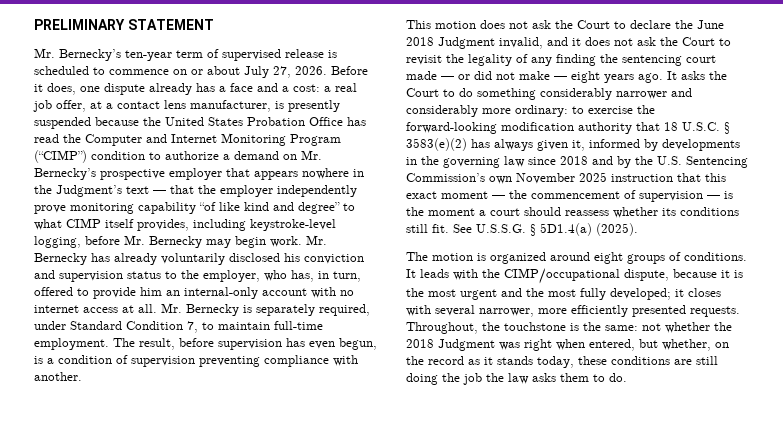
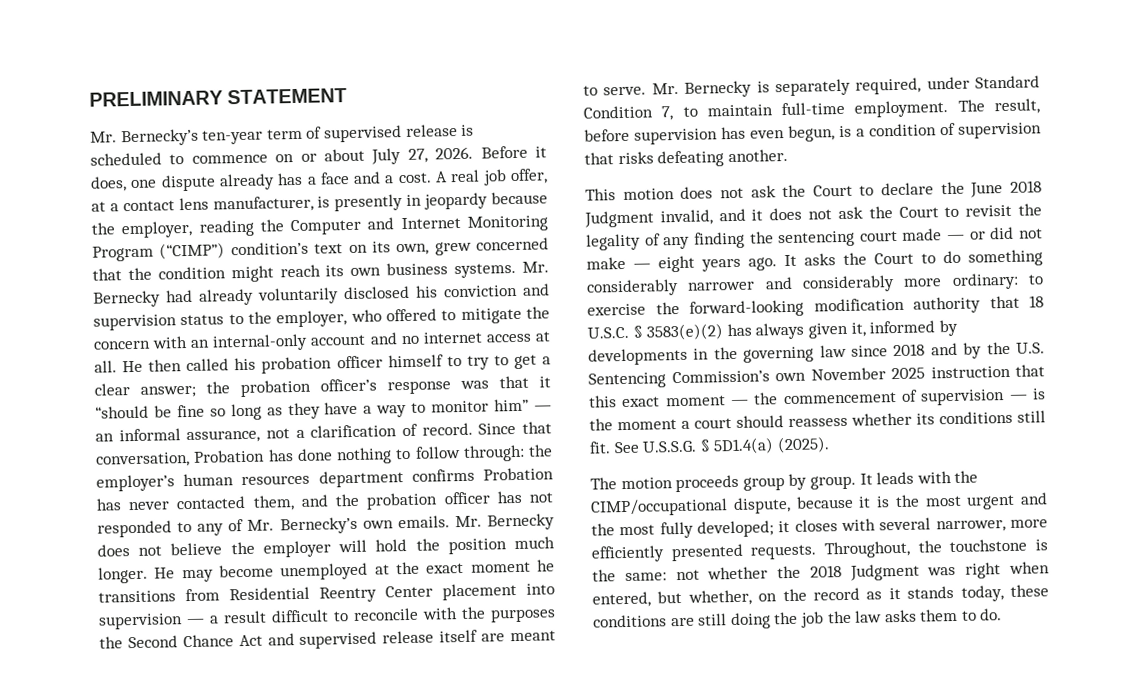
[293,84,331,92] cost: a -> [397,171,449,184] cost. A
[34,117,366,129] [34,134,59,143] suspended because the United States Probation Office has read -> [406,191,548,210] [91,219,255,239] in jeopardy because the employer, reading
[91,150,322,160] [34,168,364,180] [34,185,357,197] [34,202,355,214] [34,218,336,231] [34,235,327,248] [34,253,110,265] condition to authorize a demand on Mr. Bernecky’s prospective employer that appears nowhere in the Judgment’s text — that the employer independently prove monitoring capability “of like kind and degree” to what CIMP itself provides, including keystroke-level logging, before Mr. Bernecky may begin work. Mr. Bernecky has -> [230,237,549,256] [92,261,549,283] [93,289,193,308] condition’s text on its own, grew concerned that the condition might reach its own business systems. Mr. Bernecky had
[291,270,361,282] [34,287,162,299] has, in turn, offered to provide him -> [386,306,550,324] [93,335,189,350] offered to mitigate the concern with
[311,287,336,298] with -> [369,332,398,345] and
(157, 308) none -> [122,354,551,374] [94,375,551,398] [95,398,552,421] [95,421,552,444] [95,444,553,468] [96,467,554,492] [96,490,553,511] [97,513,555,538] [97,536,555,558] [98,559,555,584] [98,583,555,603] [98,606,556,630] [99,629,557,649] [583,85,647,96] He then called his probation officer himself to try to get a clear answer; the probation officer’s response was that it “should be fine so long as they have a way to monitor him” — an informal assurance, not a clarification of record. Since that conversation, Probation has done nothing to follow through: the employer’s human resources department confirms Probation has never contacted them, and the probation officer has not responded to any of Mr. Bernecky’s own emails. Mr. Bernecky does not believe the employer will hold the position much longer. He may become unemployed at the exact moment he transitions from Residential Reentry Center placement into supervision — a result difficult to reconcile with the purposes the Second Chance Act and supervised release itself are meant to serve.
[199,355,358,367] preventing compliance with -> [584,150,725,168] that risks defeating
[477,252,747,264] is organized around eight groups of conditions. -> [675,473,856,493] proceeds group by group.

